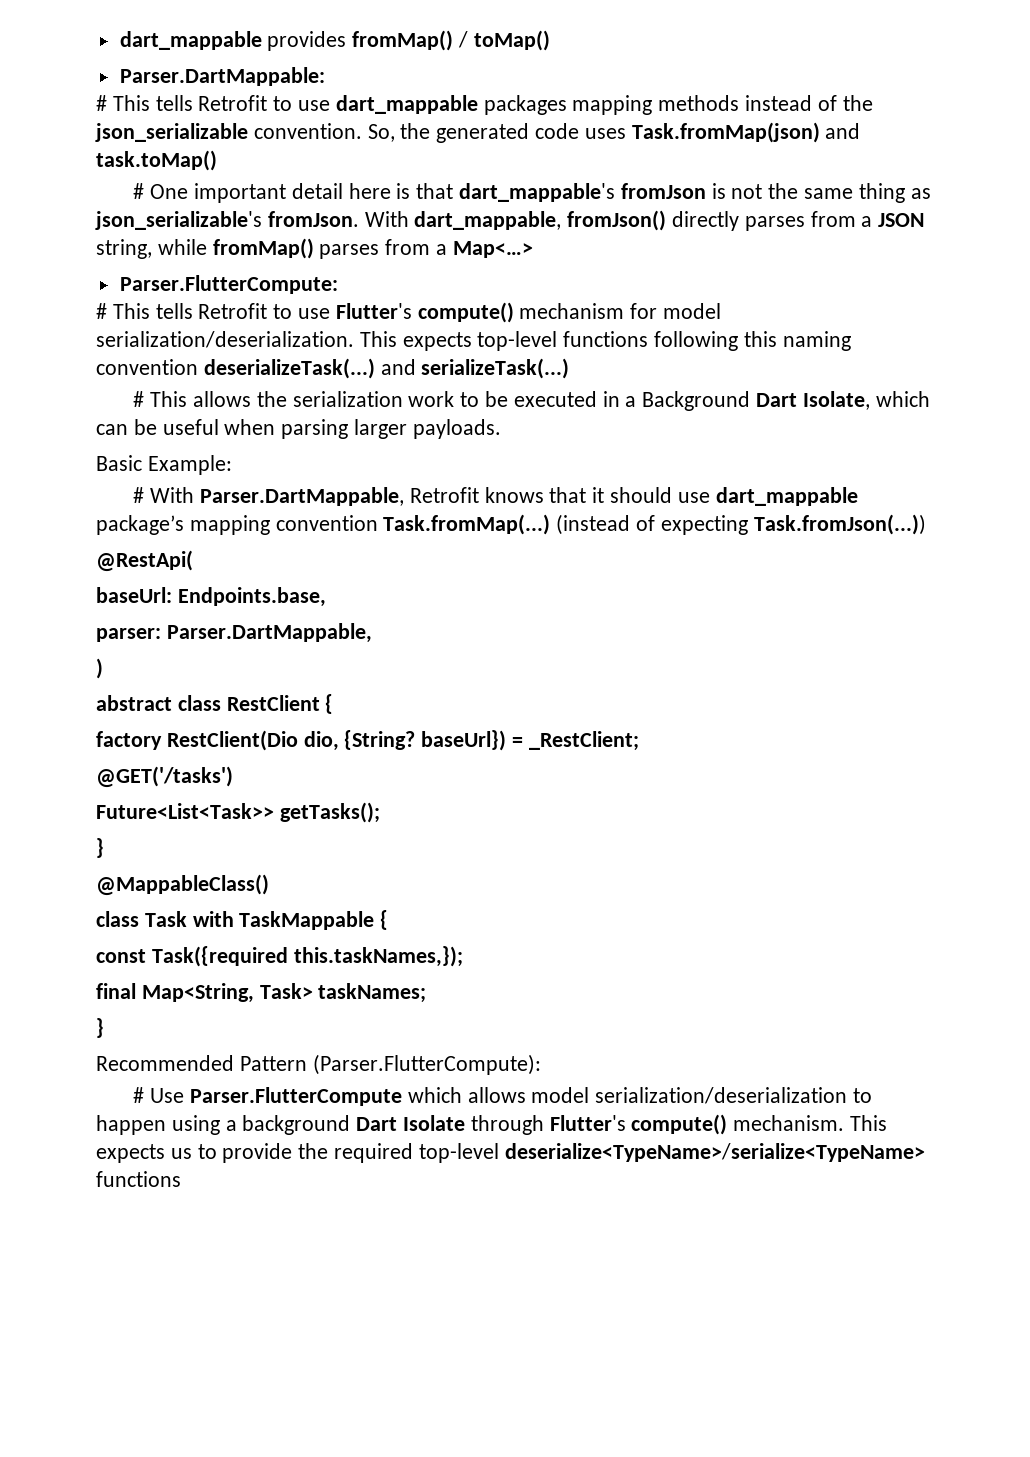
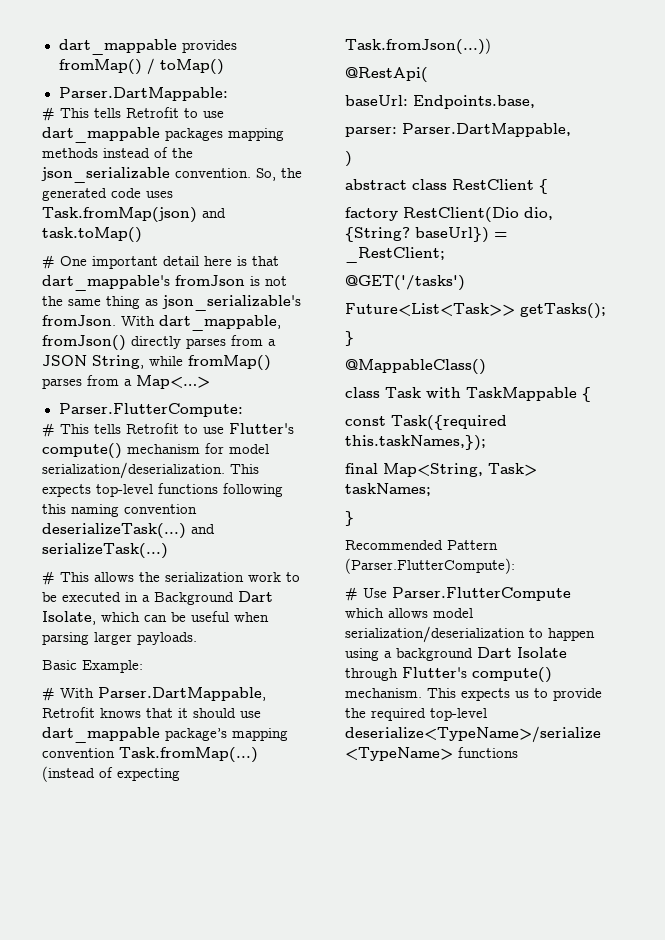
[96,239,152,259] string, -> [92,355,144,369] String,

